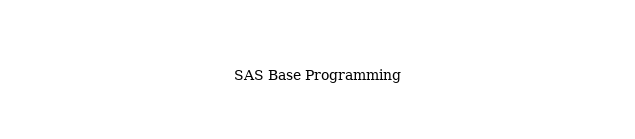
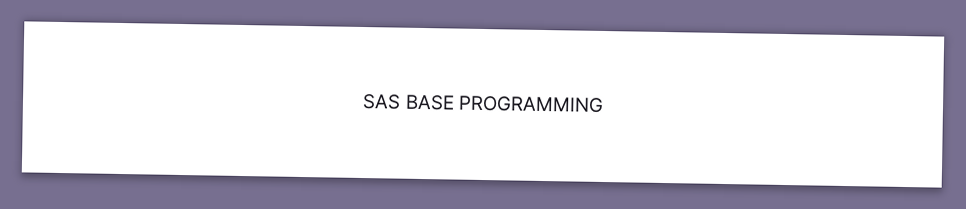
[268,69,401,83] Base Programming -> [404,94,604,113] BASE PROGRAMMING

